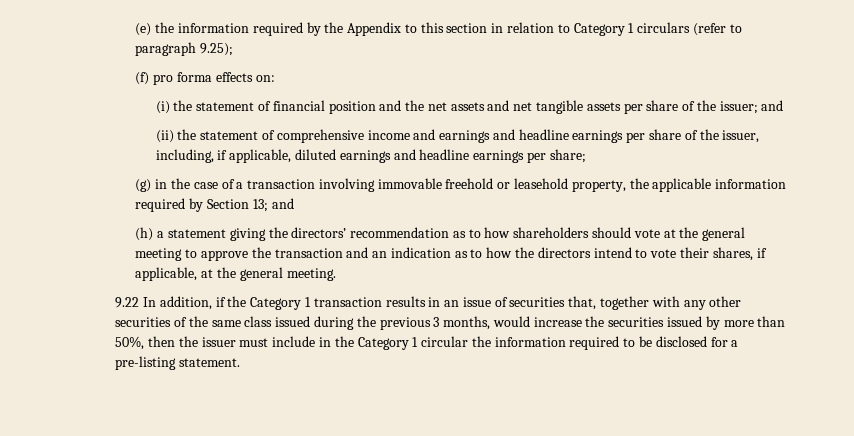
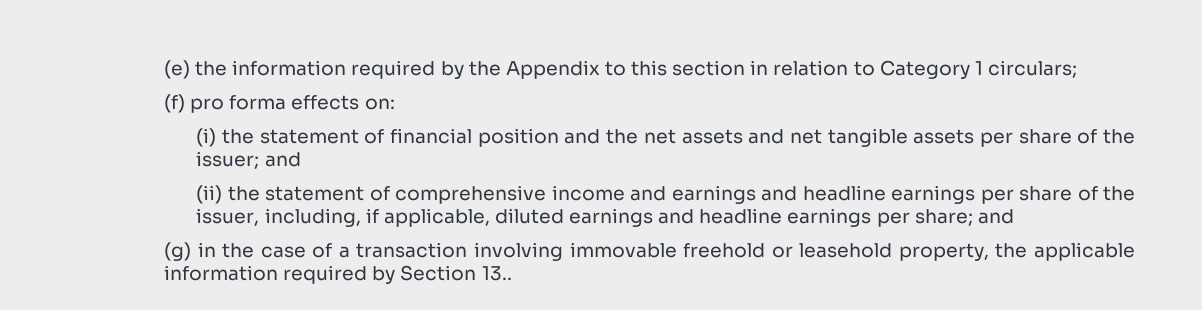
[637,22,742,36] [135,42,234,56] circulars (refer to paragraph 9.25); -> [987,60,1077,78] circulars;
(586, 156) none -> [977,209,1014,224] and
[252,198,294,212] [135,227,746,241] [135,247,767,261] [135,267,336,281] [115,296,742,310] [115,316,786,330] [115,336,739,350] [115,356,241,370] 13; and // (h) a statement giving the directors’ recommendation as to how shareholders should vote at the general meeting to approve the transaction and an indication as to how the directors intend to vote their shares, if applicable, at the general meeting. // 9.22 In addition, if the Category 1 transaction results in an issue of securities that, together with any other securities of the same class issued during the previous 3 months, would increase the securities issued by more than 50%, then the issuer must include in the Category 1 circular the information required to be disclosed for a pre-listing statement. -> [481,266,512,281] 13..

